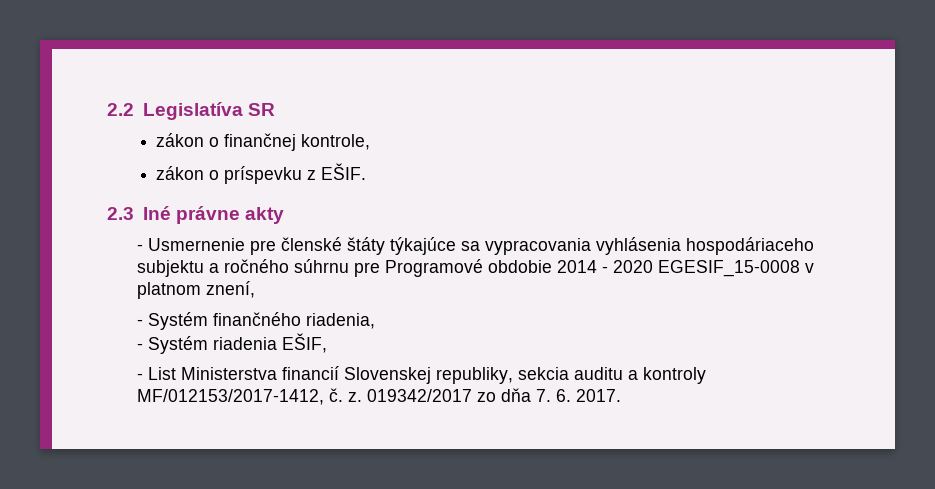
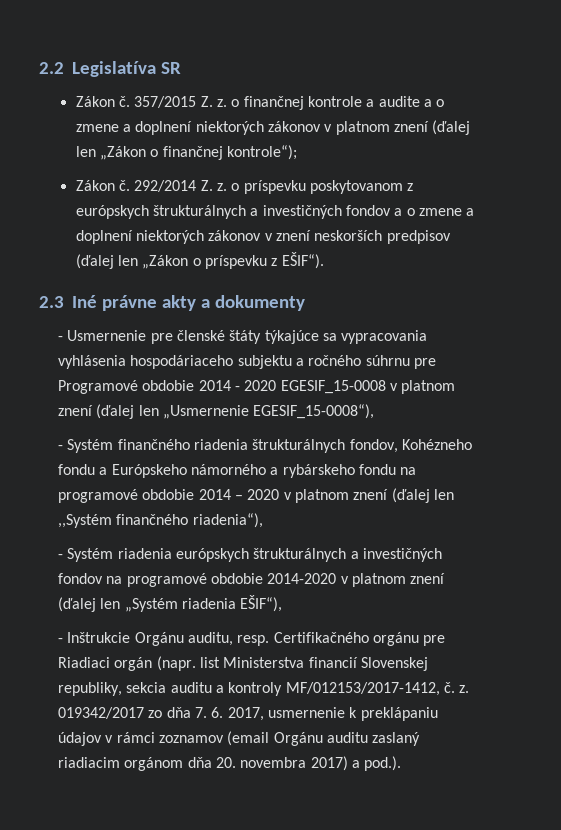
[156,133,371,151] [156,166,205,180] zákon o finančnej kontrole, // zákon -> [75,96,445,110] [75,120,471,135] [75,145,297,160] [75,180,414,194] [75,205,475,219] [75,230,451,244] [75,254,189,269] Zákon č. 357/2015 Z. z. o finančnej kontrole a audite a o zmene a doplnení niektorých zákonov v platnom znení (ďalej len „Zákon o finančnej kontrole“); // Zákon č. 292/2014 Z. z. o príspevku poskytovanom z európskych štrukturálnych a investičných fondov a o zmene a doplnení niektorých zákonov v znení neskorších predpisov (ďalej len „Zákon
[321,163,367,180] EŠIF. -> [281,252,324,269] EŠIF“).
(285, 215) none -> [200,295,305,311] a dokumenty
[206,281,256,298] [137,312,376,330] [137,333,328,354] [137,367,177,380] znení, // - Systém finančného riadenia, // - Systém riadenia EŠIF, // - List -> [58,404,375,419] [58,439,472,453] [58,464,417,478] [58,488,454,503] [58,513,263,528] [58,548,442,562] [58,573,446,587] [58,595,283,612] [58,632,446,646] [58,656,220,671] znení (ďalej len „Usmernenie EGESIF_15-0008“), // - Systém finančného riadenia štrukturálnych fondov, Kohézneho fondu a Európskeho námorného a rybárskeho fondu na programové obdobie 2014 – 2020 v platnom znení (ďalej len ,,Systém finančného riadenia“), // - Systém riadenia európskych štrukturálnych a investičných fondov na programové obdobie 2014-2020 v platnom znení (ďalej len „Systém riadenia EŠIF“), // - Inštrukcie Orgánu auditu, resp. Certifikačného orgánu pre Riadiaci orgán (napr. list
[576,389,622,402] 2017. -> [227,707,438,721] [58,731,421,746] [58,756,402,771] 2017, usmernenie k preklápaniu údajov v rámci zoznamov (email Orgánu auditu zaslaný riadiacim orgánom dňa 20. novembra 2017) a pod.).

